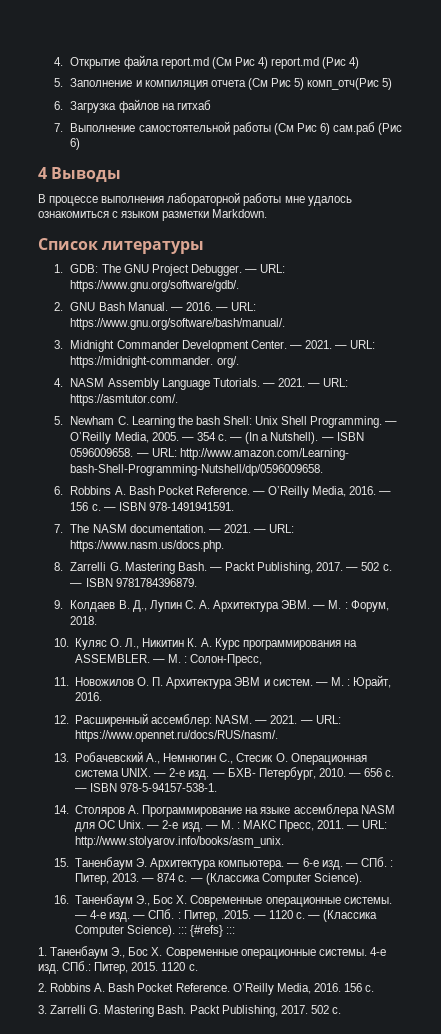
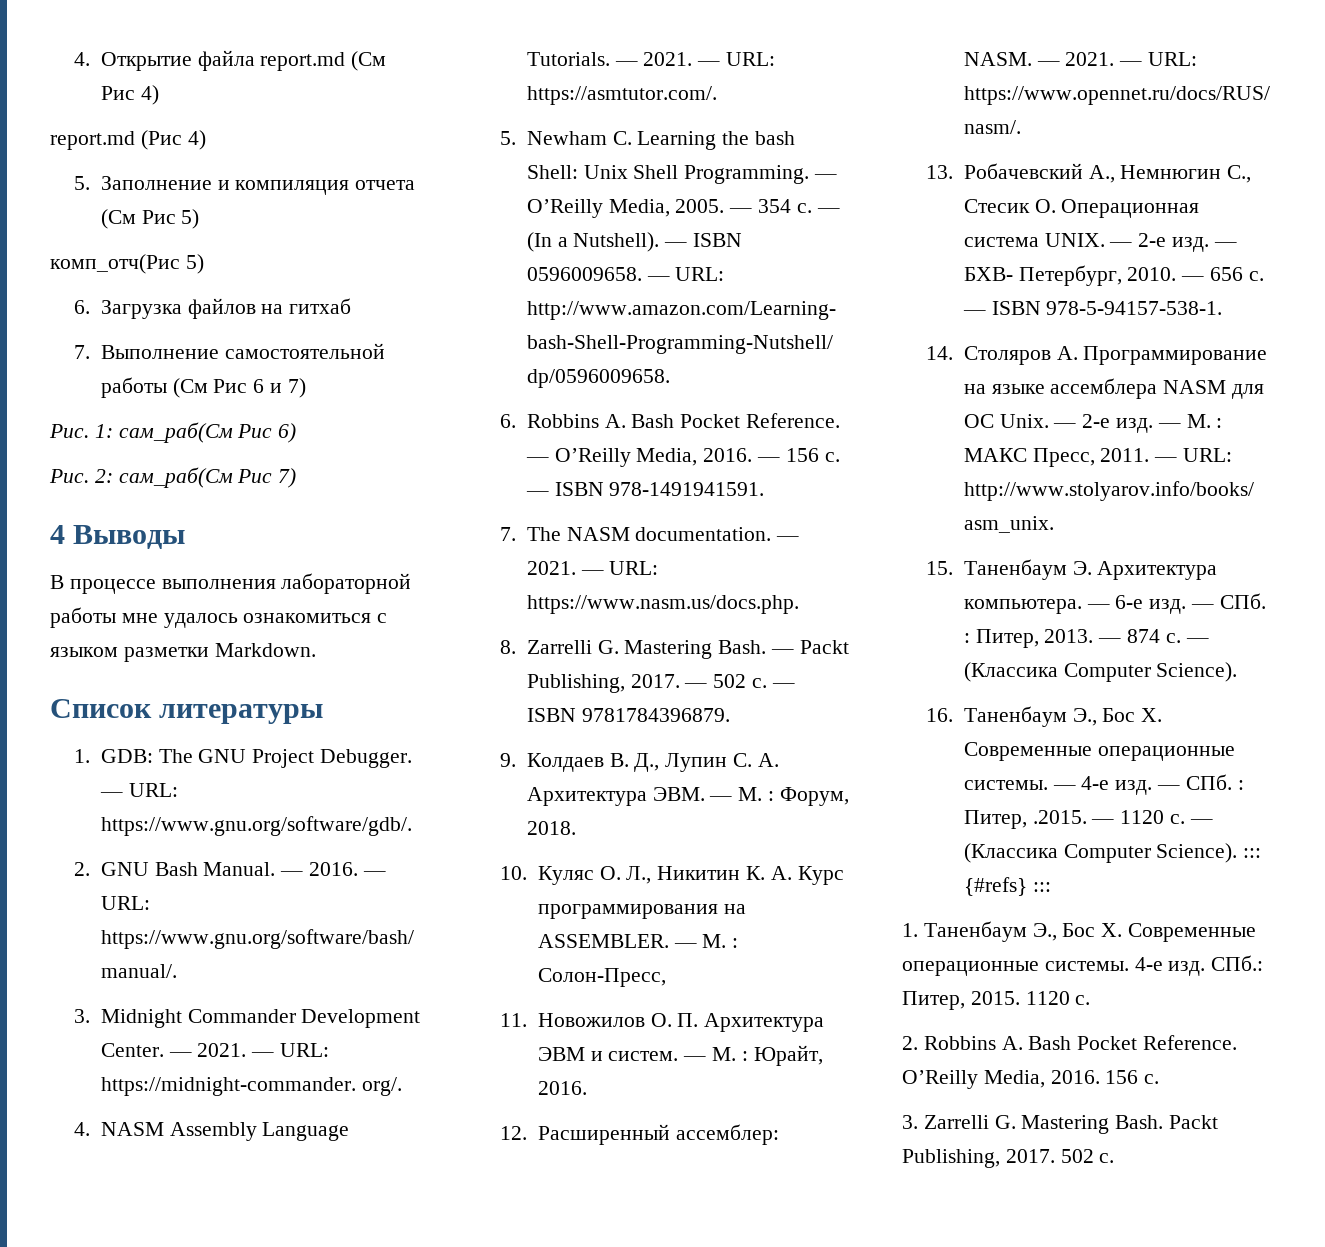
(269, 63) none -> (159, 95) //
(305, 84) none -> (200, 219) //
[320,122,403,135] [70,138,81,150] 6) сам.раб (Рис 6) -> [253,378,306,398] [49,422,297,443] [49,467,297,488] 6 и 7) // Рис. 1: сам_раб(Cм Рис 6) // Рис. 2: сам_раб(Cм Рис 7)

